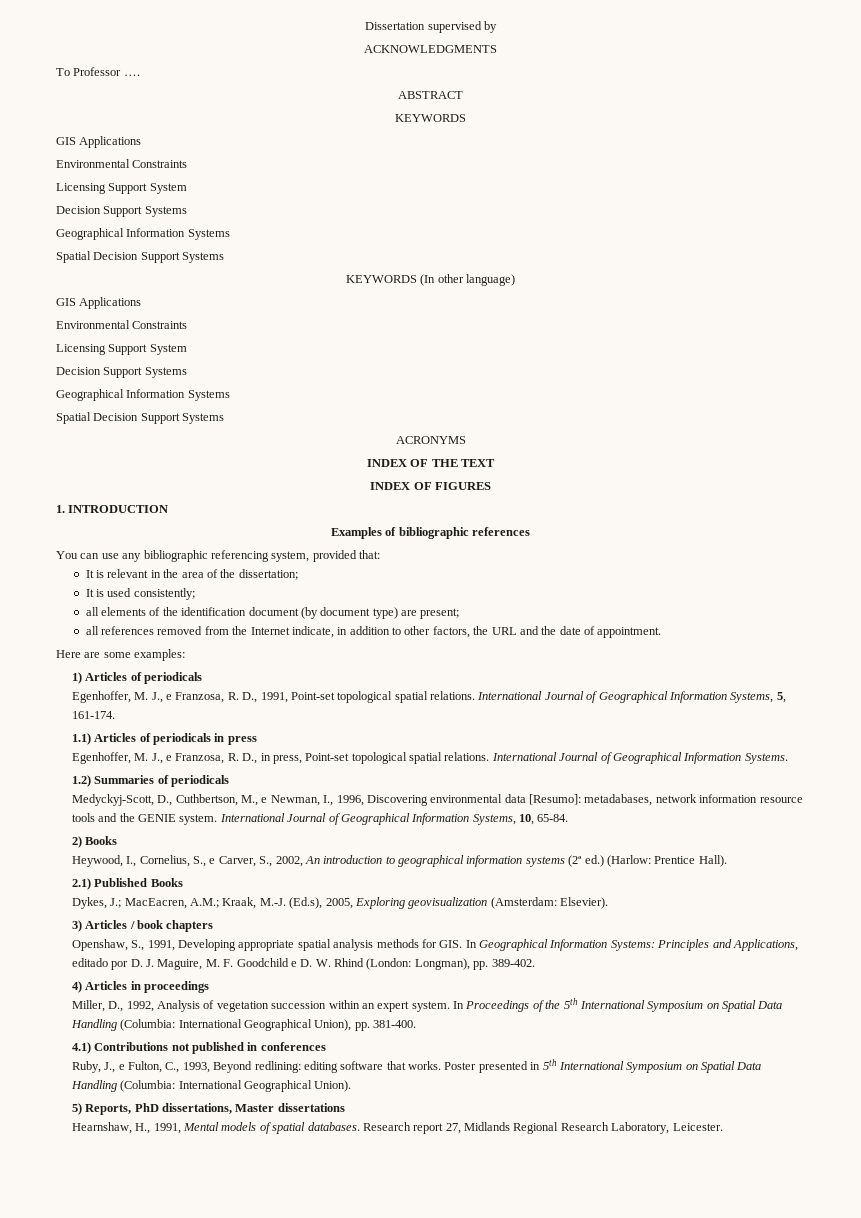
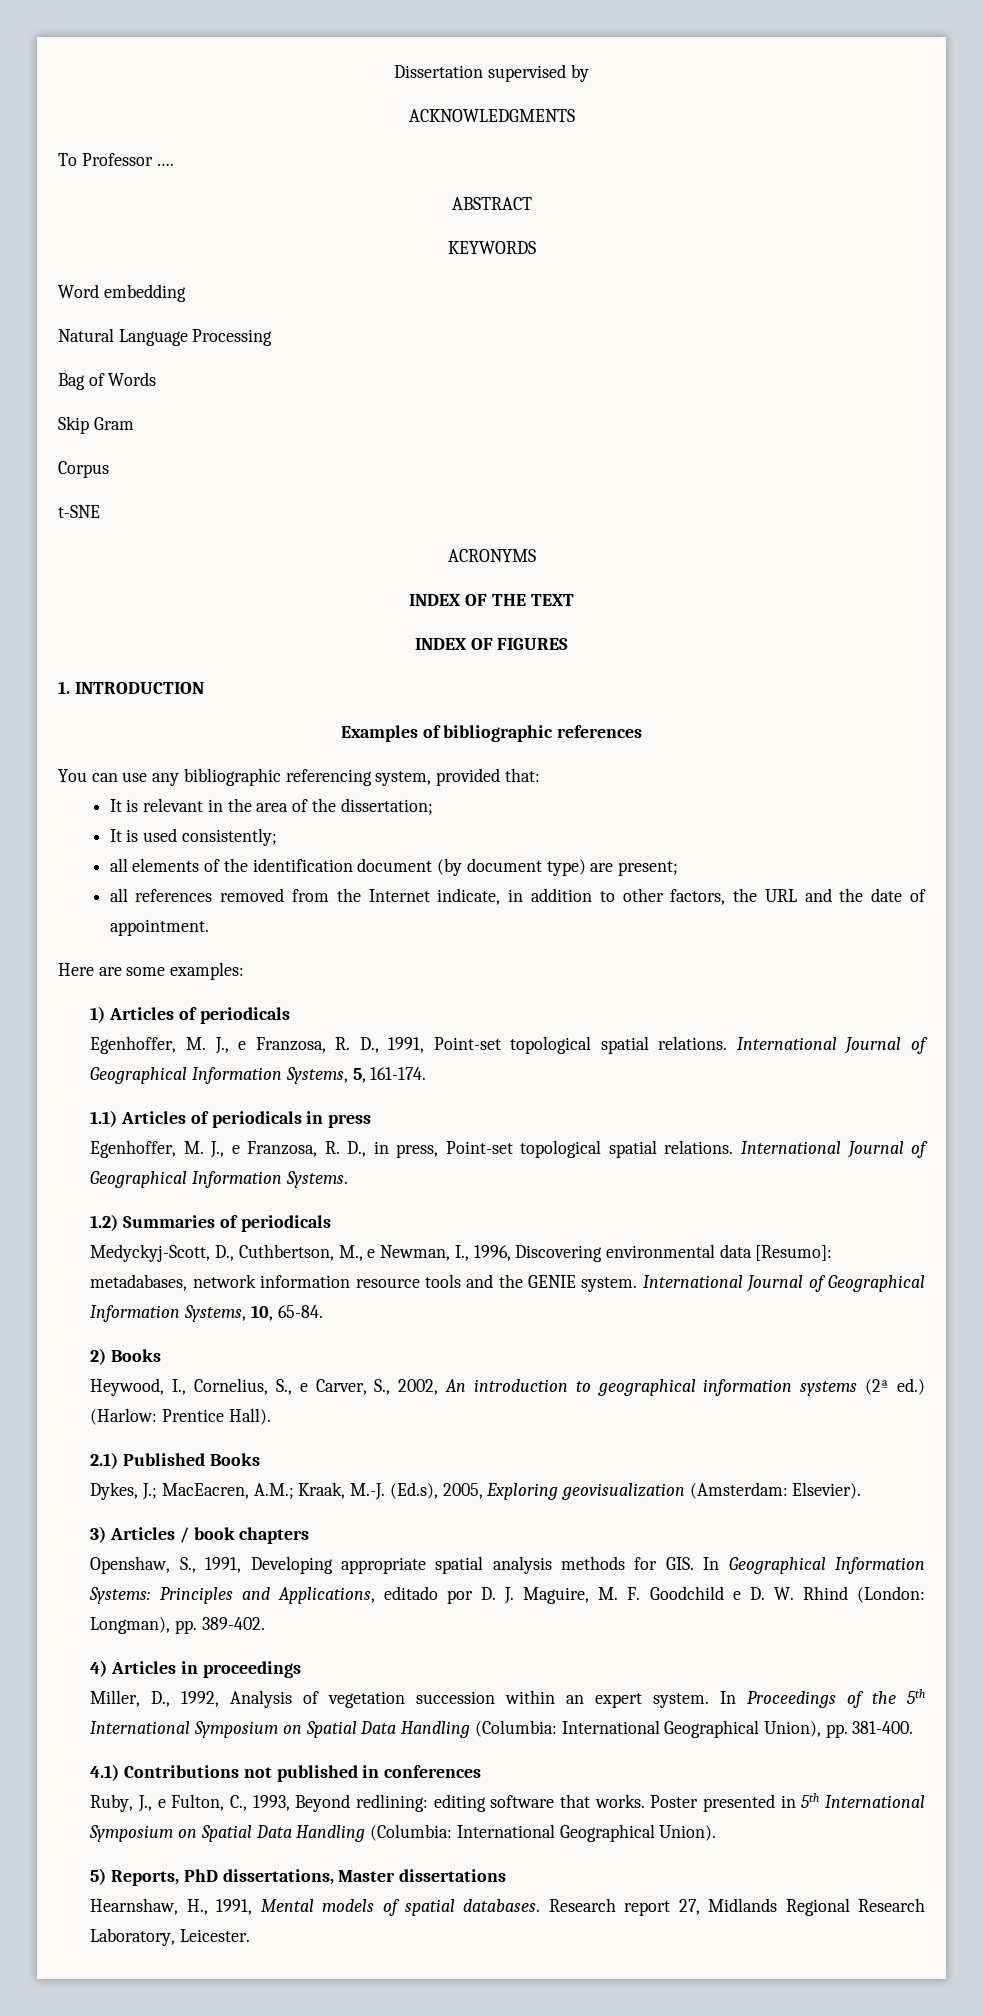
[56,136,142,148] [56,159,188,168] [56,183,187,194] [56,206,187,217] [56,228,230,240] [56,251,225,263] [345,274,516,286] [56,297,142,309] [56,320,188,329] [56,344,187,355] [56,367,187,378] [56,389,230,401] [56,412,225,424] GIS Applications // Environmental Constraints // Licensing Support System // Decision Support Systems // Geographical Information Systems // Spatial Decision Support Systems // KEYWORDS (In other language) // GIS Applications // Environmental Constraints // Licensing Support System // Decision Support Systems // Geographical Information Systems // Spatial Decision Support Systems -> [58,284,186,302] [58,328,273,346] [58,372,157,390] [58,416,134,434] [58,461,109,478] [58,505,100,518] Word embedding // Natural Language Processing // Bag of Words // Skip Gram // Corpus // t-SNE

